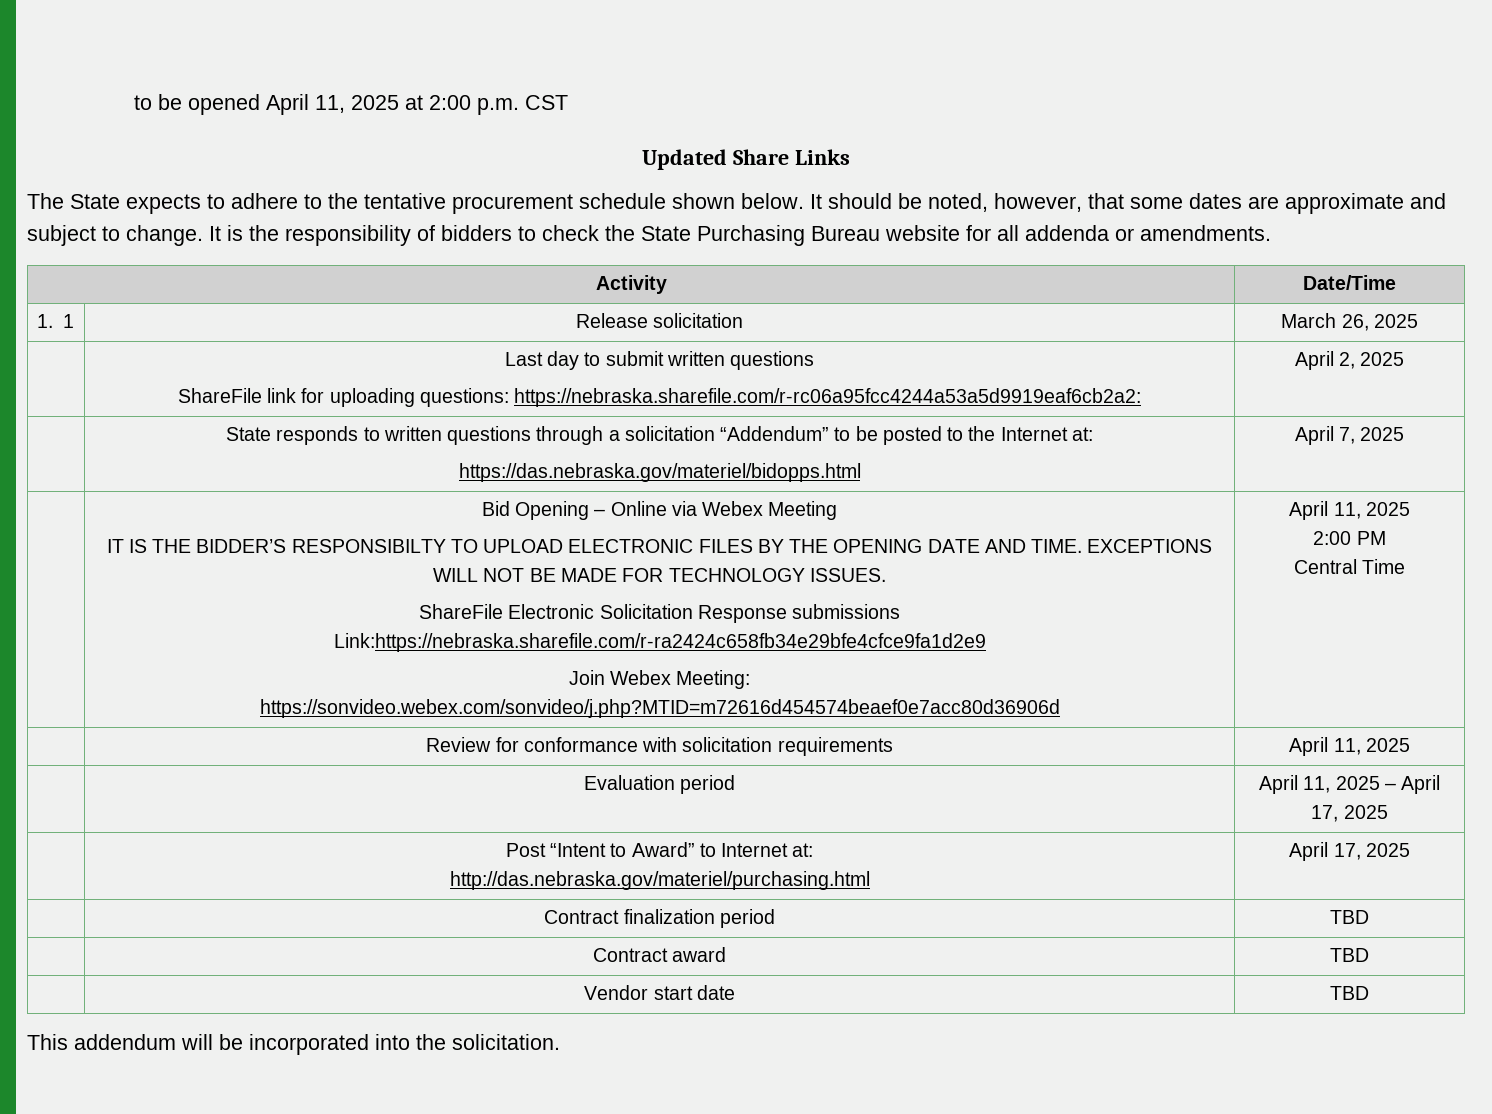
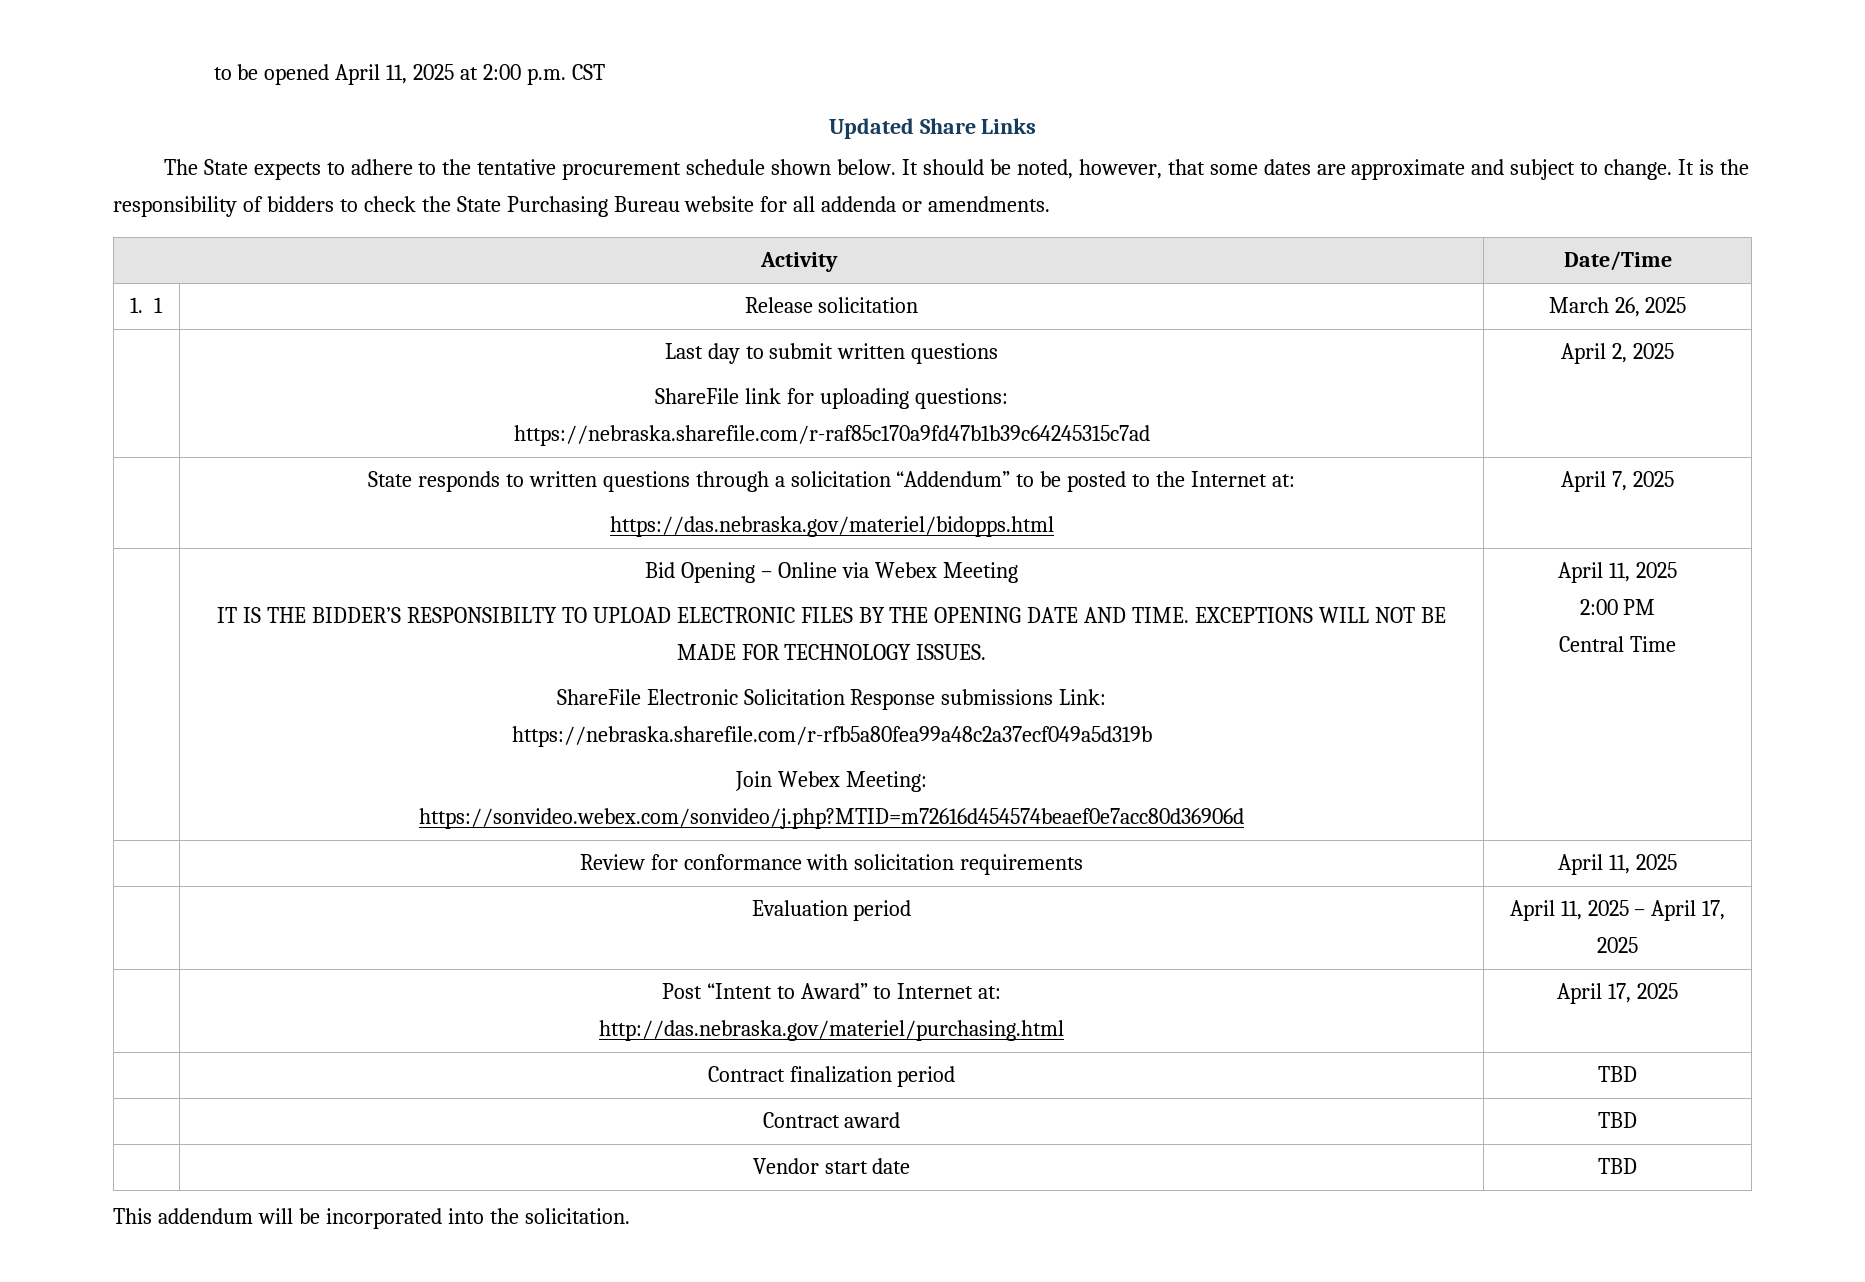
[514,388,1142,407] https://nebraska.sharefile.com/r-rc06a95fcc4244a53a5d9919eaf6cb2a2: -> [513,425,1150,446] // https://nebraska.sharefile.com/r-raf85c170a9fd47b1b39c64245315c7ad
[333,633,986,652] Link:https://nebraska.sharefile.com/r-ra2424c658fb34e29bfe4cfce9fa1d2e9 -> [1059,689,1107,705] [511,726,1152,747] Link: // https://nebraska.sharefile.com/r-rfb5a80fea99a48c2a37ecf049a5d319b

